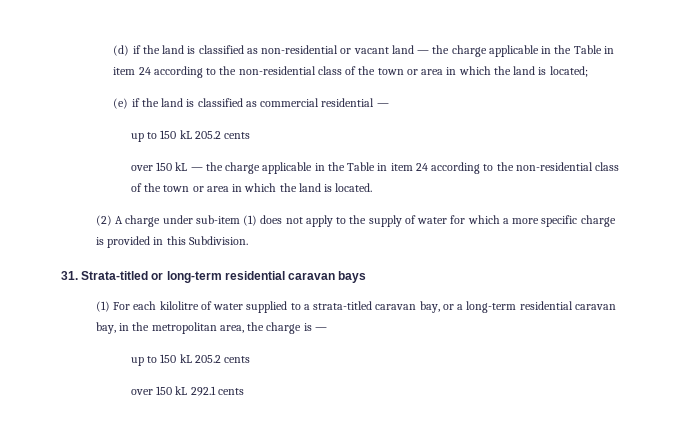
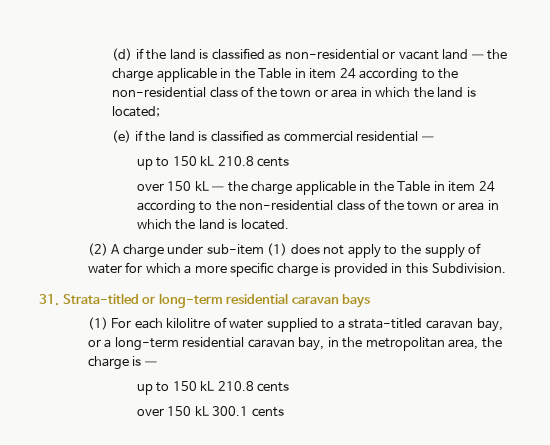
[194,131,221,139] 205.2 -> [217,156,254,166] 210.8
[194,355,251,363] [130,386,216,396] 205.2 cents // over 150 kL 292.1 -> [217,381,290,392] [136,406,249,416] 210.8 cents // over 150 kL 300.1

